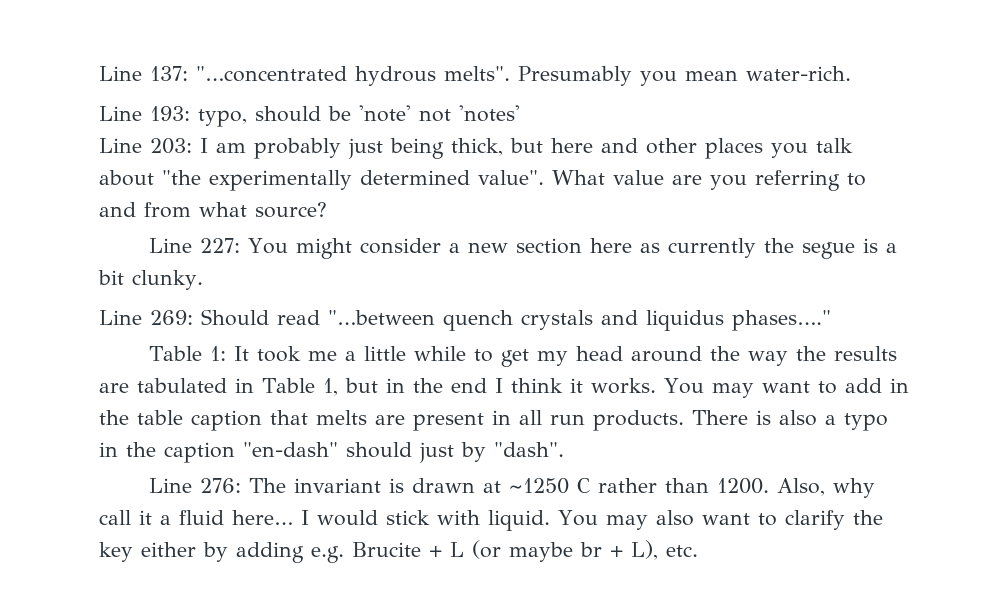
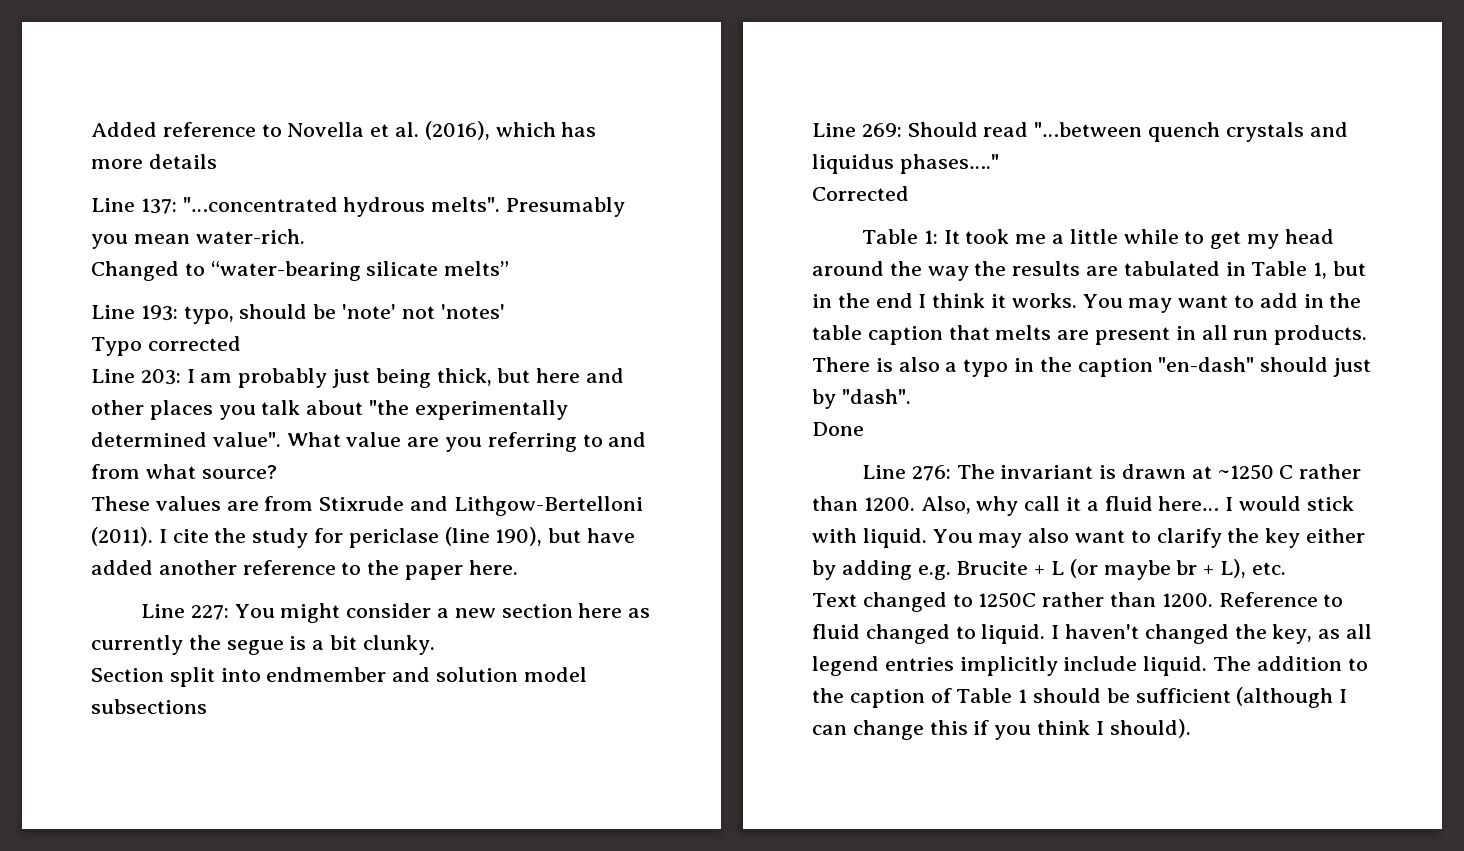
(99, 73) none -> [91,121,597,140] [91,154,217,169] Added reference to Novella et al. (2016), which has more details //
(851, 73) none -> [91,261,510,281] // Changed to “water-bearing silicate melts”
(520, 113) none -> [91,336,241,356] // Typo corrected
(327, 210) none -> [91,496,643,516] [91,527,636,548] [91,560,518,580] // These values are from Stixrude and Lithgow-Bertelloni (2011). I cite the study for periclase (line 190), but have added another reference to the paper here.
(203, 280) none -> [91,667,587,687] [91,699,207,714] // Section split into endmember and solution model subsections
(831, 320) none -> [812,186,909,201] // Corrected
(564, 449) none -> [812,422,864,436] // Done
(698, 551) none -> [812,592,1344,612] [812,624,1373,644] [812,656,1368,676] [812,687,1348,708] [812,719,1191,740] // Text changed to 1250C rather than 1200. Reference to fluid changed to liquid. I haven't changed the key, as all legend entries implicitly include liquid. The addition to the caption of Table 1 should be sufficient (although I can change this if you think I should).

